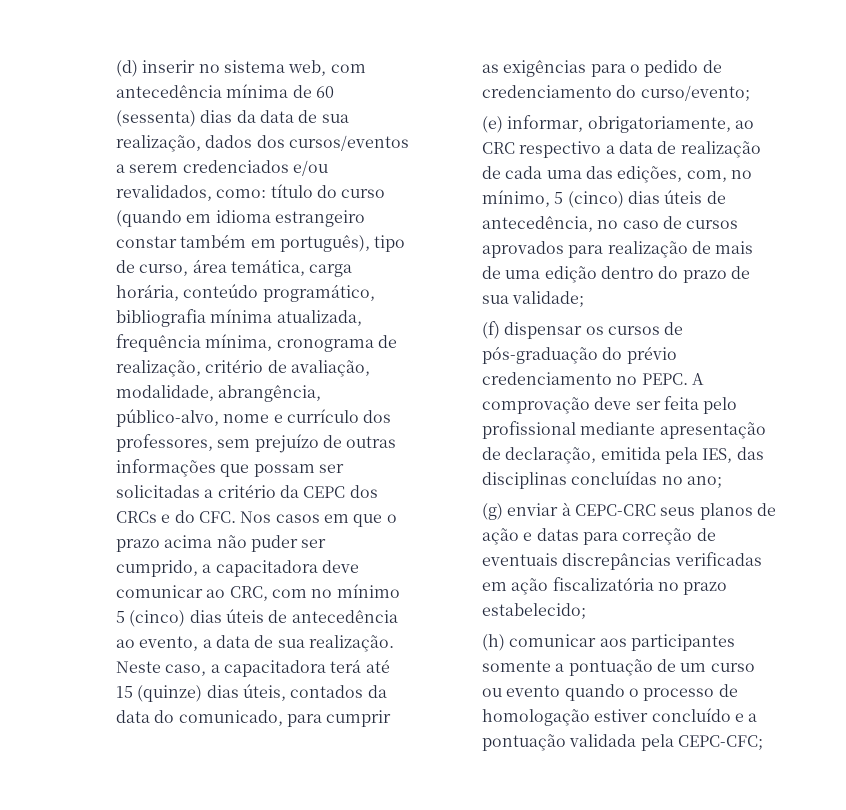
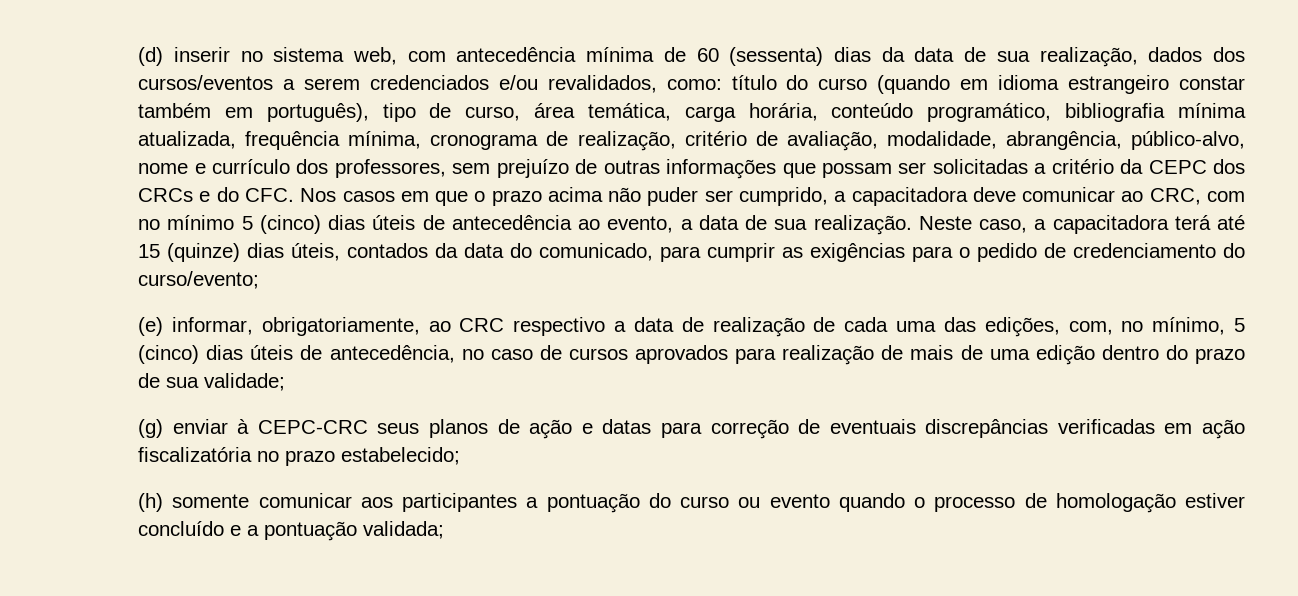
[481,321,684,339] [481,346,677,364] [481,372,704,385] [481,396,738,414] [481,421,766,439] [481,447,764,464] [481,471,722,489] // (f) dispensar os cursos de pós-graduação do prévio credenciamento no PEPC. A comprovação deve ser feita pelo profissional mediante apresentação de declaração, emitida pela IES, das disciplinas concluídas no ano; -> (286, 382) none
(505, 642) none -> [172,494,250,508] somente
[481,659,707,676] somente a pontuação de um -> [526,493,671,513] a pontuação do
[569,734,763,751] validada pela CEPC-CFC; -> [363,521,445,539] validada;

